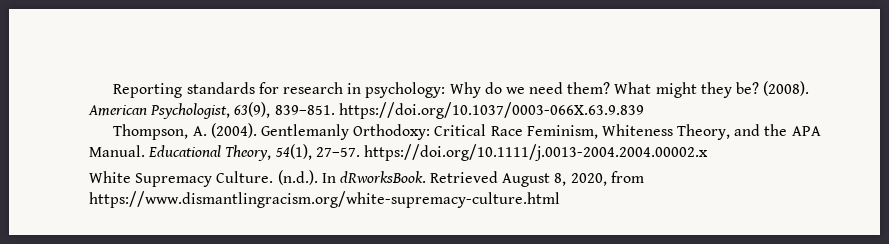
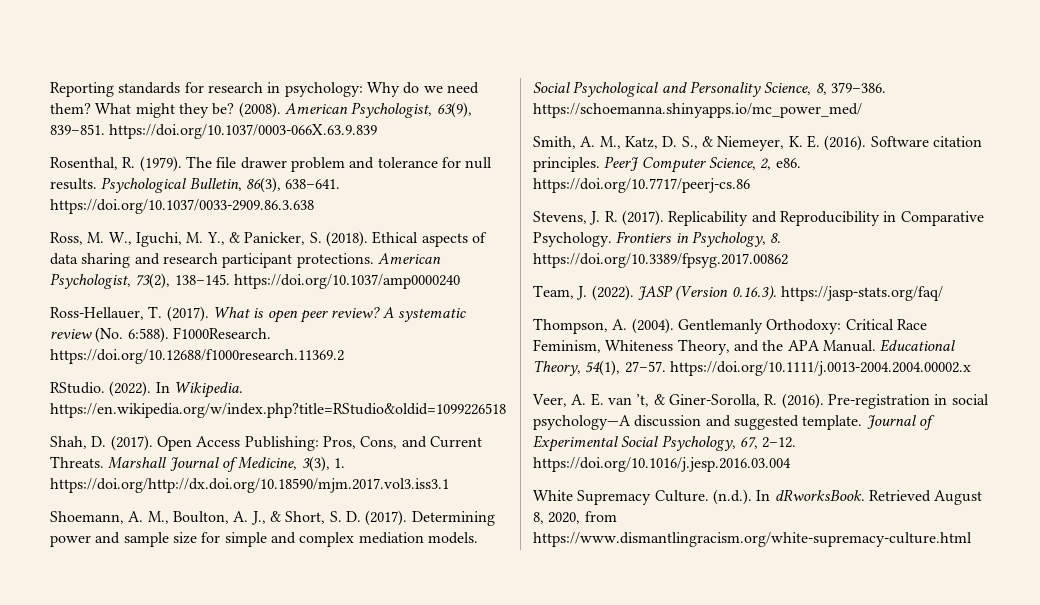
(644, 110) none -> [50,156,493,172] [50,177,341,193] [50,199,314,214] [50,231,487,247] [50,253,441,268] [50,273,460,289] [50,306,466,323] [50,327,271,343] [50,349,344,364] [50,381,243,398] [50,403,506,418] [50,435,482,451] [50,456,345,472] [50,478,449,493] [50,510,495,526] [50,532,478,547] [533,81,886,97] [533,103,862,118] [533,135,982,151] [533,156,801,173] [533,178,750,193] [533,210,984,226] [533,231,782,247] [533,253,788,268] [533,285,943,301] // Rosenthal, R. (1979). The file drawer problem and tolerance for null results. Psychological Bulletin, 86(3), 638–641. https://doi.org/10.1037/0033-2909.86.3.638 // Ross, M. W., Iguchi, M. Y., & Panicker, S. (2018). Ethical aspects of data sharing and research participant protections. American Psychologist, 73(2), 138–145. https://doi.org/10.1037/amp0000240 // Ross-Hellauer, T. (2017). What is open peer review? A systematic review (No. 6:588). F1000Research. https://doi.org/10.12688/f1000research.11369.2 // RStudio. (2022). In Wikipedia. https://en.wikipedia.org/w/index.php?title=RStudio&oldid=1099226518 // Shah, D. (2017). Open Access Publishing: Pros, Cons, and Current Threats. Marshall Journal of Medicine, 3(3), 1. https://doi.org/http://dx.doi.org/10.18590/mjm.2017.vol3.iss3.1 // Shoemann, A. M., Boulton, A. J., & Short, S. D. (2017). Determining power and sample size for simple and complex mediation models. Social Psychological and Personality Science, 8, 379–386. https://schoemanna.shinyapps.io/mc_power_med/ // Smith, A. M., Katz, D. S., & Niemeyer, K. E. (2016). Software citation principles. PeerJ Computer Science, 2, e86. https://doi.org/10.7717/peerj-cs.86 // Stevens, J. R. (2017). Replicability and Reproducibility in Comparative Psychology. Frontiers in Psychology, 8. https://doi.org/10.3389/fpsyg.2017.00862 // Team, J. (2022). JASP (Version 0.16.3). https://jasp-stats.org/faq/
(708, 152) none -> [532,393,989,409] [533,415,935,430] [533,435,797,452] [533,457,791,472] // Veer, A. E. van ’t, & Giner-Sorolla, R. (2016). Pre-registration in social psychology—A discussion and suggested template. Journal of Experimental Social Psychology, 67, 2–12. https://doi.org/10.1016/j.jesp.2016.03.004

